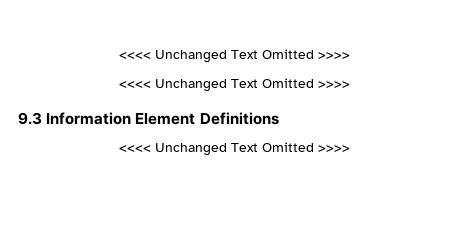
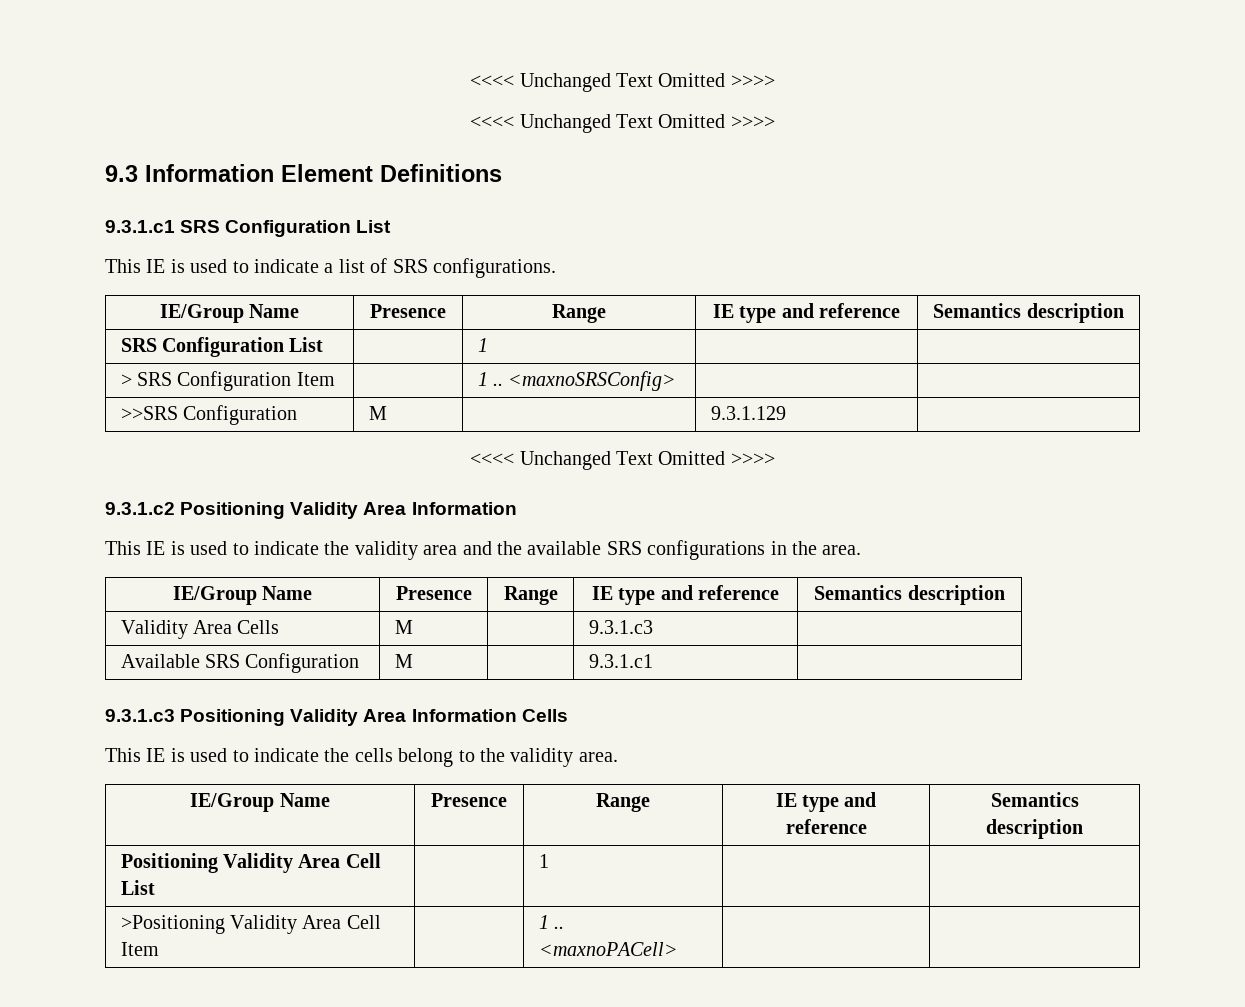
[119,142,350,156] // <<<< Unchanged Text Omitted >>>> -> [105,220,392,237] [105,258,556,278] [159,304,300,323] [370,304,446,318] [552,304,606,323] [712,303,901,323] [933,303,1124,323] [120,337,324,357] [477,338,488,352] [120,371,335,391] [477,371,677,391] [120,405,297,425] [368,406,387,420] [710,406,786,420] [470,451,775,470] [105,502,517,519] [105,540,862,560] [172,586,313,605] [395,586,472,600] [503,586,558,605] [591,585,780,605] [814,585,1005,605] [120,620,280,639] [394,620,413,634] [588,620,653,634] [120,653,360,673] [394,654,413,668] [588,654,653,668] [105,709,568,726] [105,748,618,767] [190,793,330,812] [431,793,507,807] [596,793,650,812] [775,792,877,812] [785,819,867,834] [990,792,1079,807] [986,819,1083,839] [120,853,381,873] [120,880,155,895] [538,854,549,868] [120,915,381,934] [120,942,159,956] [538,915,564,929] [538,942,678,956] // 9.3.1.c1 SRS Configuration List // This IE is used to indicate a list of SRS configurations. // IE/Group Name | Presence | Range | IE type and reference | Semantics description // SRS Configuration List | | 1 | | // > SRS Configuration Item | | 1 .. <maxnoSRSConfig> | | // >>SRS Configuration | M | | 9.3.1.129 | // <<<< Unchanged Text Omitted >>>> // 9.3.1.c2 Positioning Validity Area Information // This IE is used to indicate the validity area and the available SRS configurations in the area. // IE/Group Name | Presence | Range | IE type and reference | Semantics description // Validity Area Cells | M | | 9.3.1.c3 | // Available SRS Configuration | M | | 9.3.1.c1 | // 9.3.1.c3 Positioning Validity Area Information Cells // This IE is used to indicate the cells belong to the validity area. // IE/Group Name | Presence | Range | IE type and reference | Semantics description // Positioning Validity Area Cell List | | 1 | | // >Positioning Validity Area Cell Item | | 1 .. <maxnoPACell> | |

